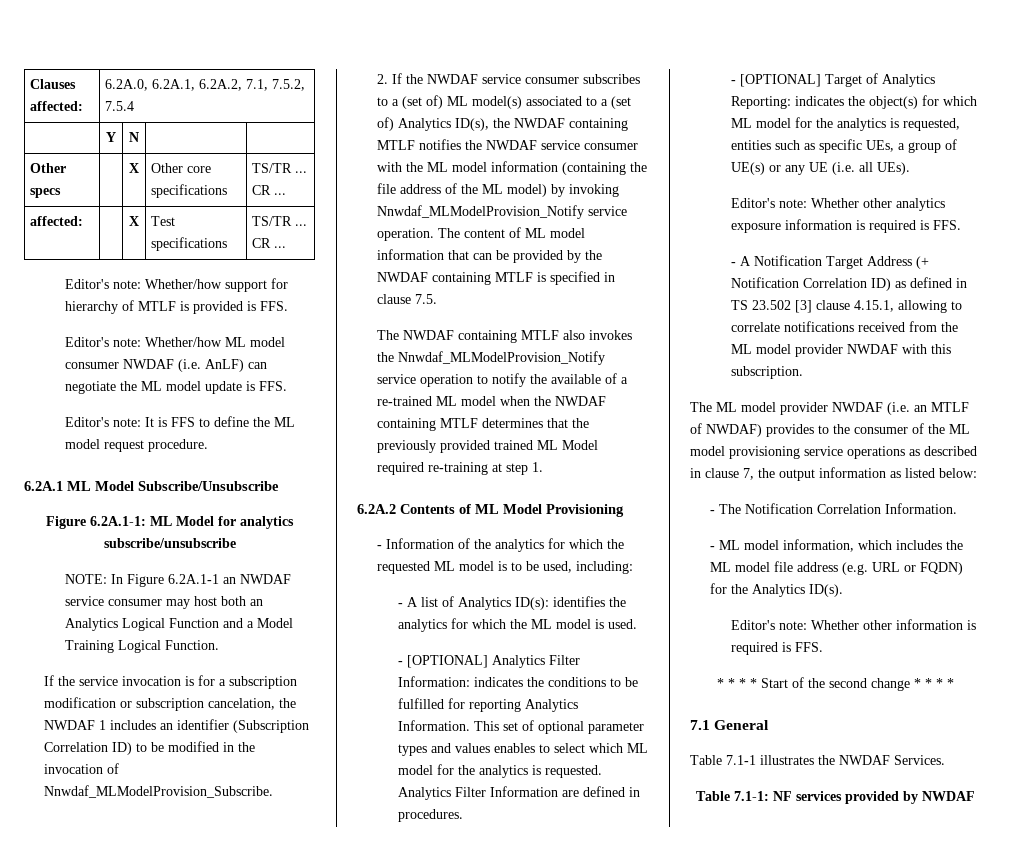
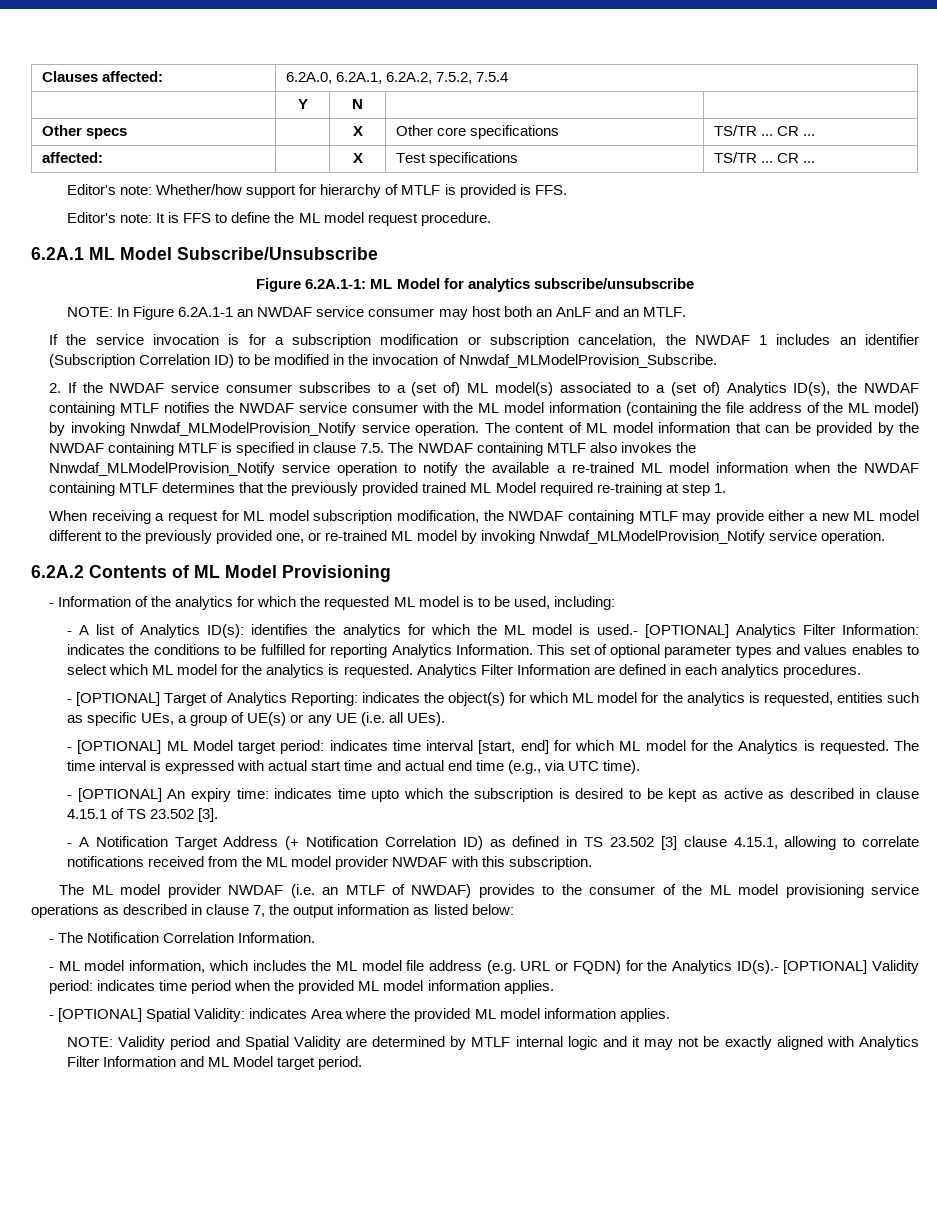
[246,79,269,91] 7.1, -> (432, 78) none
[64,337,285,347] [64,359,267,372] [64,381,287,394] // Editor's note: Whether/how ML model consumer NWDAF (i.e. AnLF) can negotiate the ML model update is FFS. -> (567, 190) none
[64,618,293,631] [64,640,219,653] Analytics Logical Function and a Model Training Logical Function. -> [555,306,686,317] AnLF and an MTLF.
(438, 299) // -> (385, 448) none
[605,373,618,384] of -> (550, 467) none
(497, 401) none -> [715,462,788,473] information
(544, 467) none -> [49,510,919,524] [49,530,885,544] // When receiving a request for ML model subscription modification, the NWDAF containing MTLF may provide either a new ML model different to the previously provided one, or re-trained ML model by invoking Nnwdaf_MLModelProvision_Notify service operation.
[607,619,637,629] [397,661,403,665] used. // - -> [596,624,638,635] used.-
(640, 792) none -> [684,664,779,678] each analytics
[730,198,945,211] [730,219,961,233] Editor's note: Whether other analytics exposure information is required is FFS. -> [67,740,920,754] [67,760,640,774] [67,788,920,802] [67,808,219,822] - [OPTIONAL] ML Model target period: indicates time interval [start, end] for which ML model for the Analytics is requested. The time interval is expressed with actual start time and actual end time (e.g., via UTC time). // - [OPTIONAL] An expiry time: indicates time upto which the subscription is desired to be kept as active as described in clause 4.15.1 of TS 23.502 [3].
[809,584,844,597] [730,619,976,630] [730,642,823,655] [717,677,954,691] [690,720,770,730] [690,755,945,765] [696,791,975,804] ID(s). // Editor's note: Whether other information is required is FFS. // * * * * Start of the second change * * * * // 7.1 General // Table 7.1-1 illustrates the NWDAF Services. // Table 7.1-1: NF services provided by NWDAF -> [736,960,919,974] [49,980,554,994] [49,1008,670,1022] [67,1036,920,1050] [67,1056,363,1070] ID(s).- [OPTIONAL] Validity period: indicates time period when the provided ML model information applies. // - [OPTIONAL] Spatial Validity: indicates Area where the provided ML model information applies. // NOTE: Validity period and Spatial Validity are determined by MTLF internal logic and it may not be exactly aligned with Analytics Filter Information and ML Model target period.

